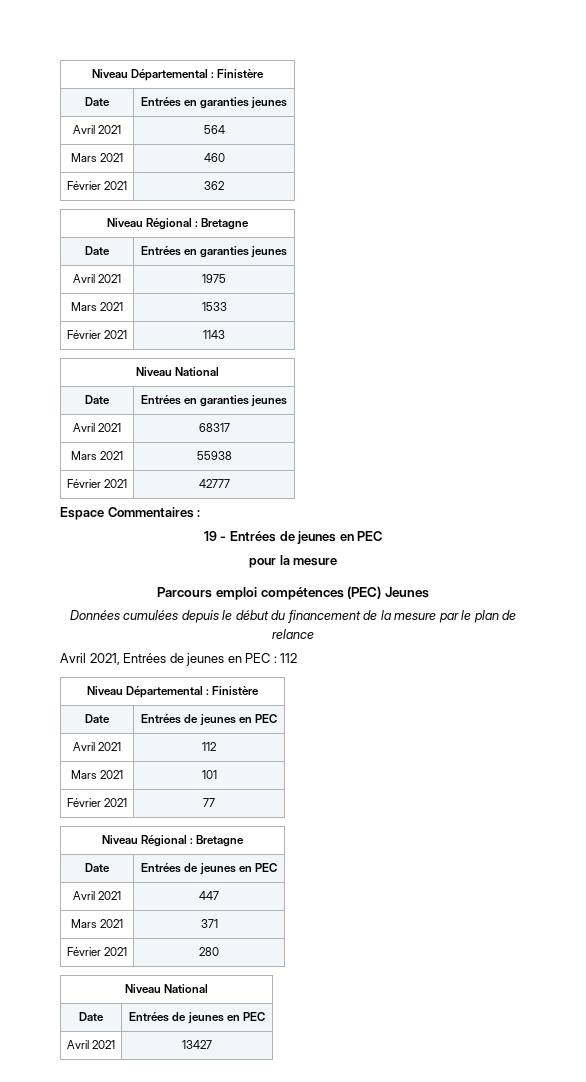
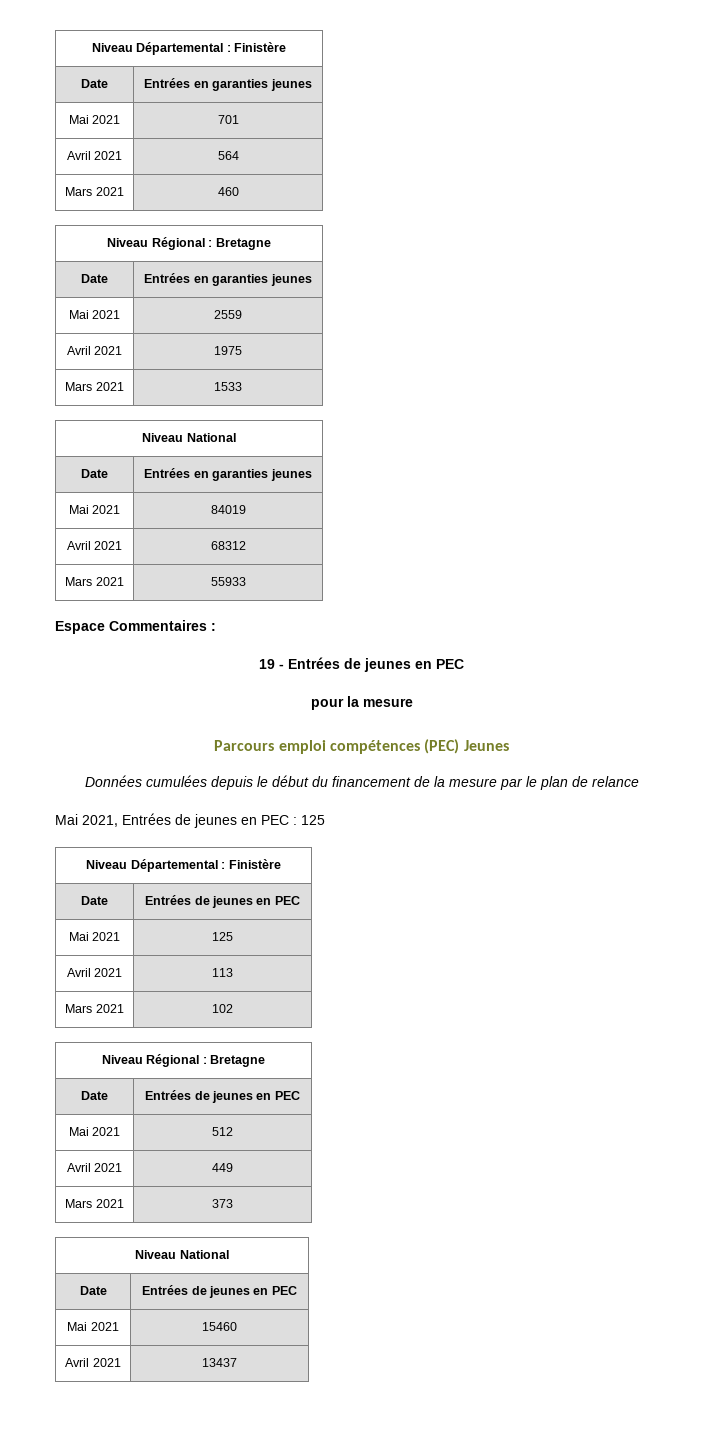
(288, 103) none -> [68,115,121,124] [217,115,239,124] // Mai 2021 | 701
[66,181,128,190] [204,181,224,190] // Février 2021 | 362 -> (239, 191) none
(288, 252) none -> [68,310,121,319] [214,310,242,319] // Mai 2021 | 2559
[66,330,128,339] [203,330,225,339] // Février 2021 | 1143 -> (242, 386) none
[72,423,122,432] [198,423,230,432] [71,451,123,460] [196,451,232,460] [66,479,128,488] [198,479,230,488] // Avril 2021 | 68317 // Mars 2021 | 55938 // Février 2021 | 42777 -> [68,505,121,514] [210,505,246,514] [66,541,123,550] [210,541,246,550] [65,577,124,586] [210,577,246,586] // Mai 2021 | 84019 // Avril 2021 | 68312 // Mars 2021 | 55933
[60,653,86,663] Avril -> [55,814,78,825] Mai
[280,653,298,663] 112 -> [301,815,325,825] 125
[72,742,122,751] [202,742,216,751] [71,770,123,779] [201,770,217,779] [66,798,128,807] [203,798,215,807] // Avril 2021 | 112 // Mars 2021 | 101 // Février 2021 | 77 -> [68,932,121,941] [212,932,233,941] [66,968,123,977] [212,968,233,977] [65,1004,124,1013] [212,1004,233,1013] // Mai 2021 | 125 // Avril 2021 | 113 // Mars 2021 | 102
[72,891,122,900] [199,891,219,900] [71,919,123,928] [200,919,218,928] [66,947,128,956] [199,947,219,956] // Avril 2021 | 447 // Mars 2021 | 371 // Février 2021 | 280 -> [68,1127,121,1136] [212,1127,233,1136] [66,1163,123,1172] [212,1163,233,1172] [65,1199,124,1208] [212,1199,233,1208] // Mai 2021 | 512 // Avril 2021 | 449 // Mars 2021 | 373
[66,1040,116,1049] [182,1040,212,1049] // Avril 2021 | 13427 -> [67,1322,119,1331] [202,1322,237,1331] [65,1358,121,1367] [202,1358,237,1367] // Mai 2021 | 15460 // Avril 2021 | 13437

